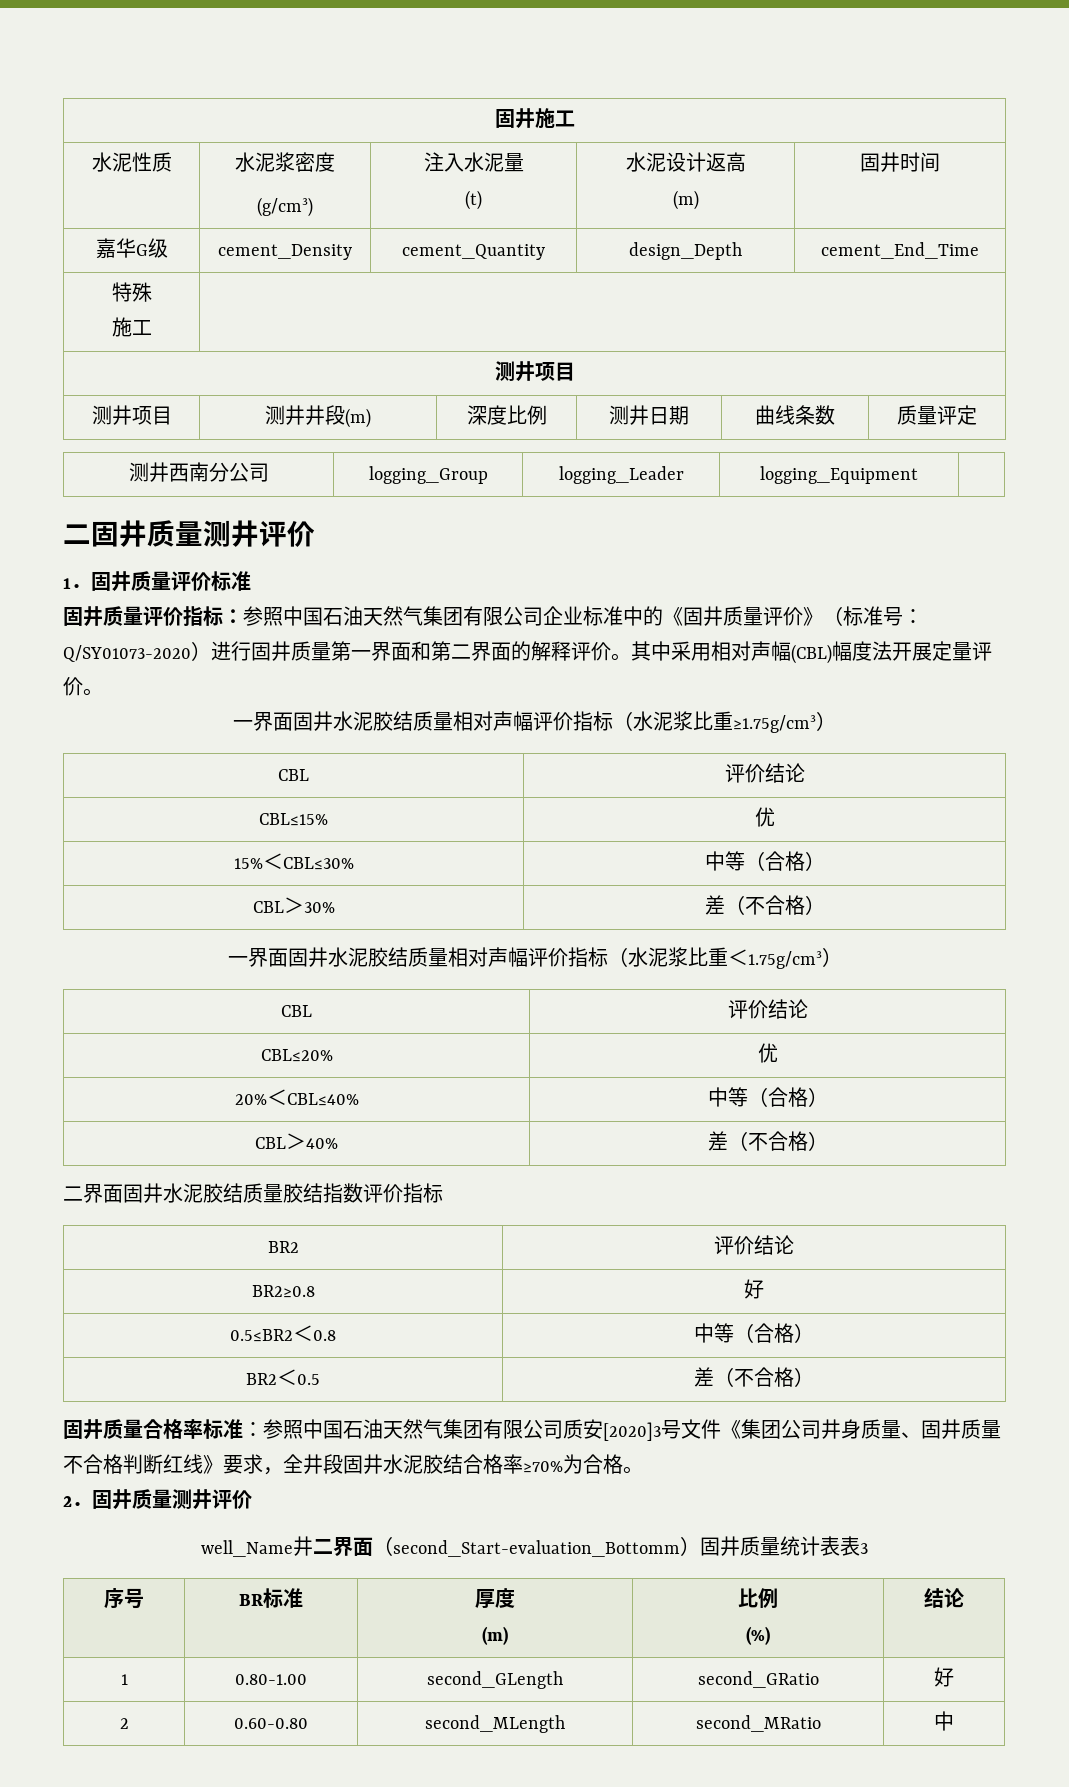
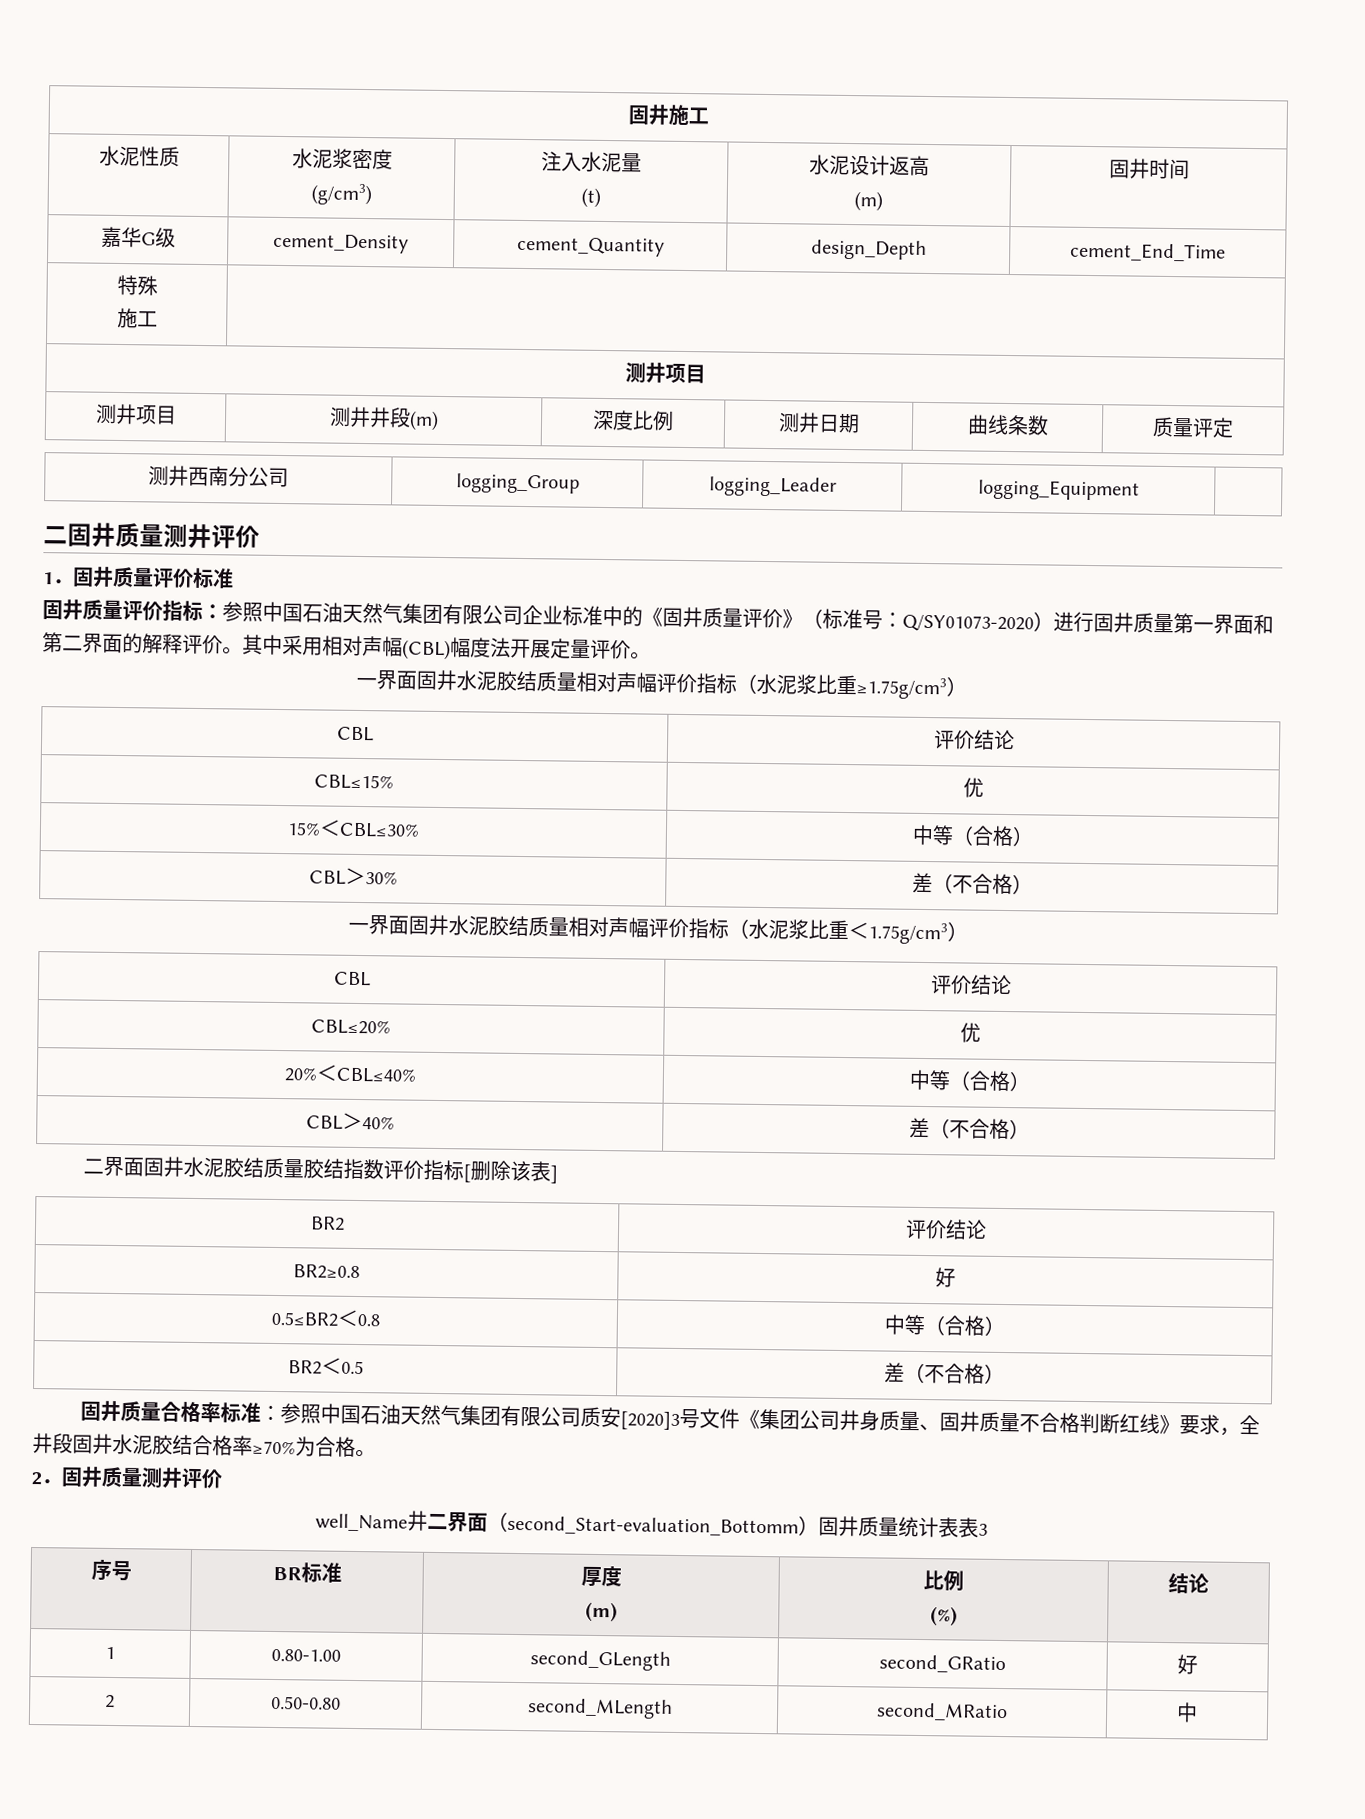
(443, 1193) none -> [462,1160,558,1184] [删除该表]
[234,1718,308,1729] 0.60-0.80 -> [271,1695,341,1710] 0.50-0.80

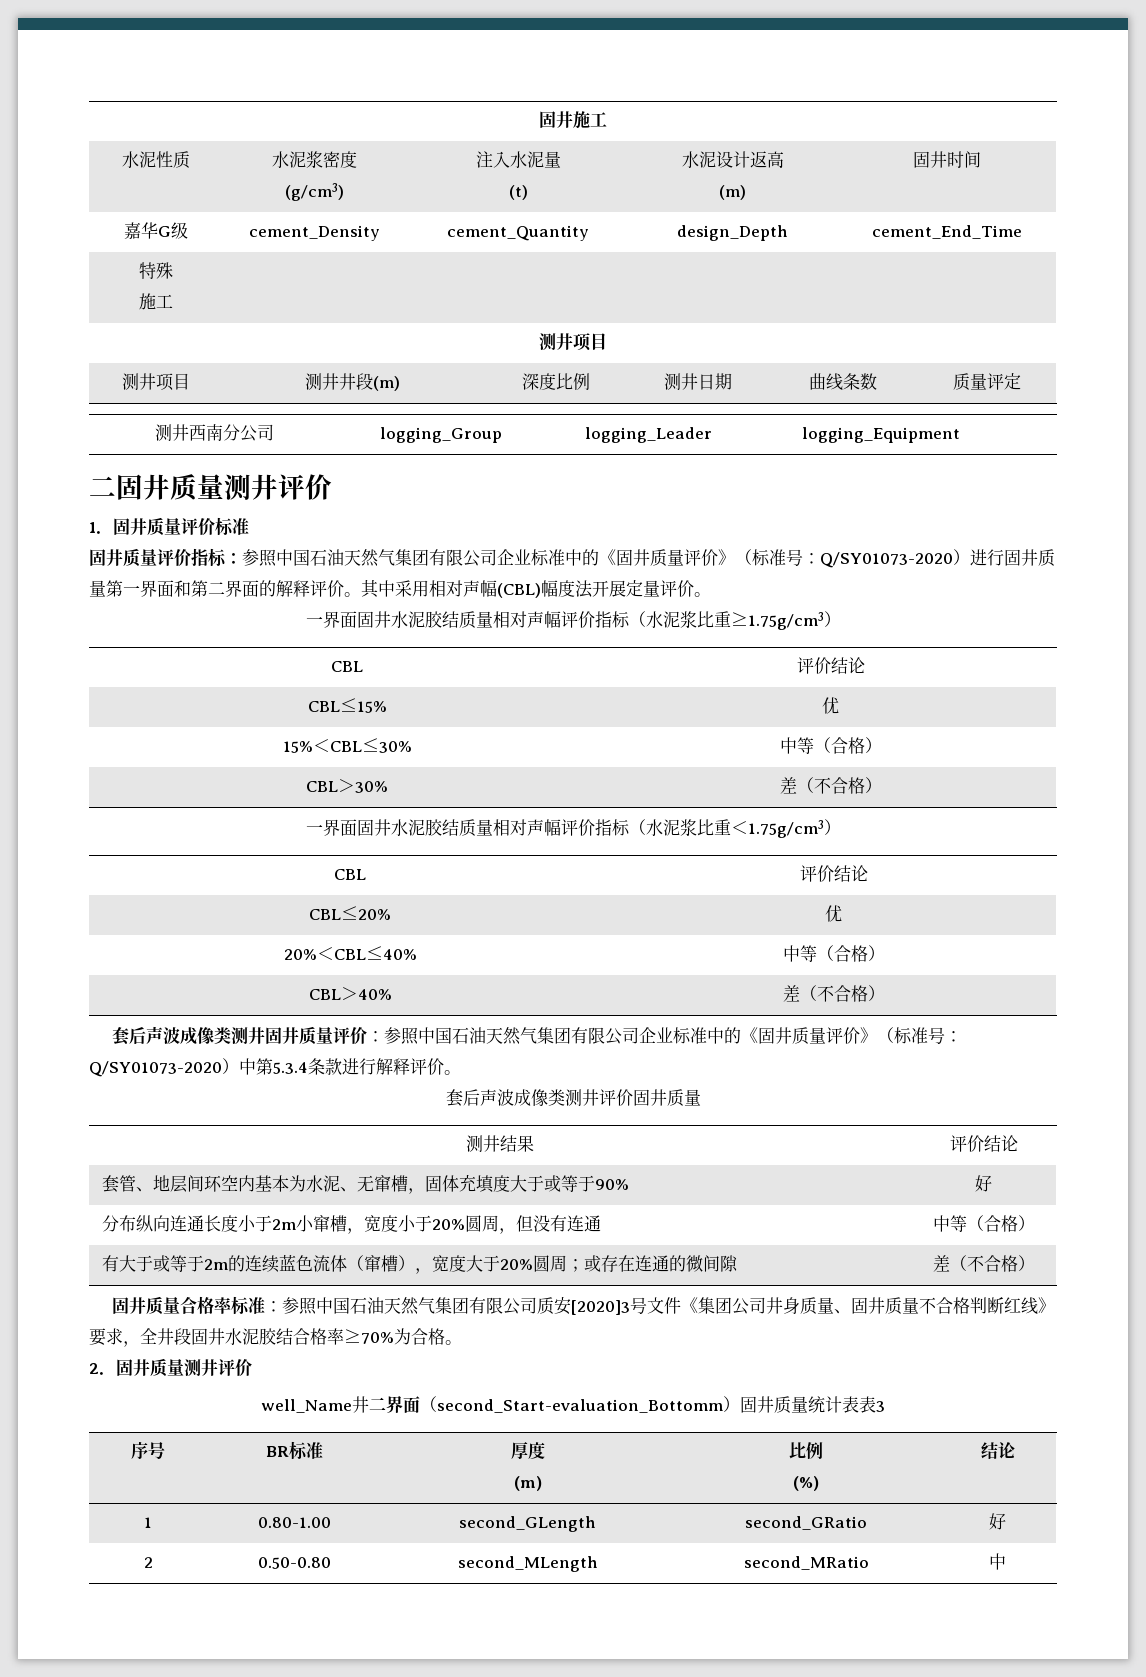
[82,1156,558,1184] [309,1216,345,1231] [905,1219,987,1240] [293,1264,360,1280] [935,1267,956,1288] [271,1309,380,1327] [884,1314,1005,1337] [287,1357,364,1375] 二界面固井水泥胶结质量胶结指数评价指标[删除该表] // BR2 | 评价结论 // BR2≥0.8 | 好 // 0.5≤BR2＜0.8 | 中等（合格） // BR2＜0.5 -> [112,1026,963,1045] [89,1058,461,1077] [445,1089,701,1107] [466,1135,534,1152] [949,1135,1018,1152] [102,1174,630,1194] [975,1175,992,1192] [102,1215,602,1234] [932,1215,1035,1232] [102,1254,739,1274] 套后声波成像类测井固井质量评价：参照中国石油天然气集团有限公司企业标准中的《固井质量评价》（标准号：Q/SY01073-2020）中第5.3.4条款进行解释评价。 // 套后声波成像类测井评价固井质量 // 测井结果 | 评价结论 // 套管、地层间环空内基本为水泥、无窜槽，固体充填度大于或等于90% | 好 // 分布纵向连通长度小于2m小窜槽，宽度小于20%圆周，但没有连通 | 中等（合格） // 有大于或等于2m的连续蓝色流体（窜槽），宽度大于20%圆周；或存在连通的微间隙

